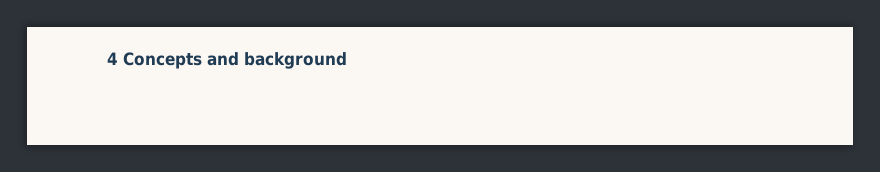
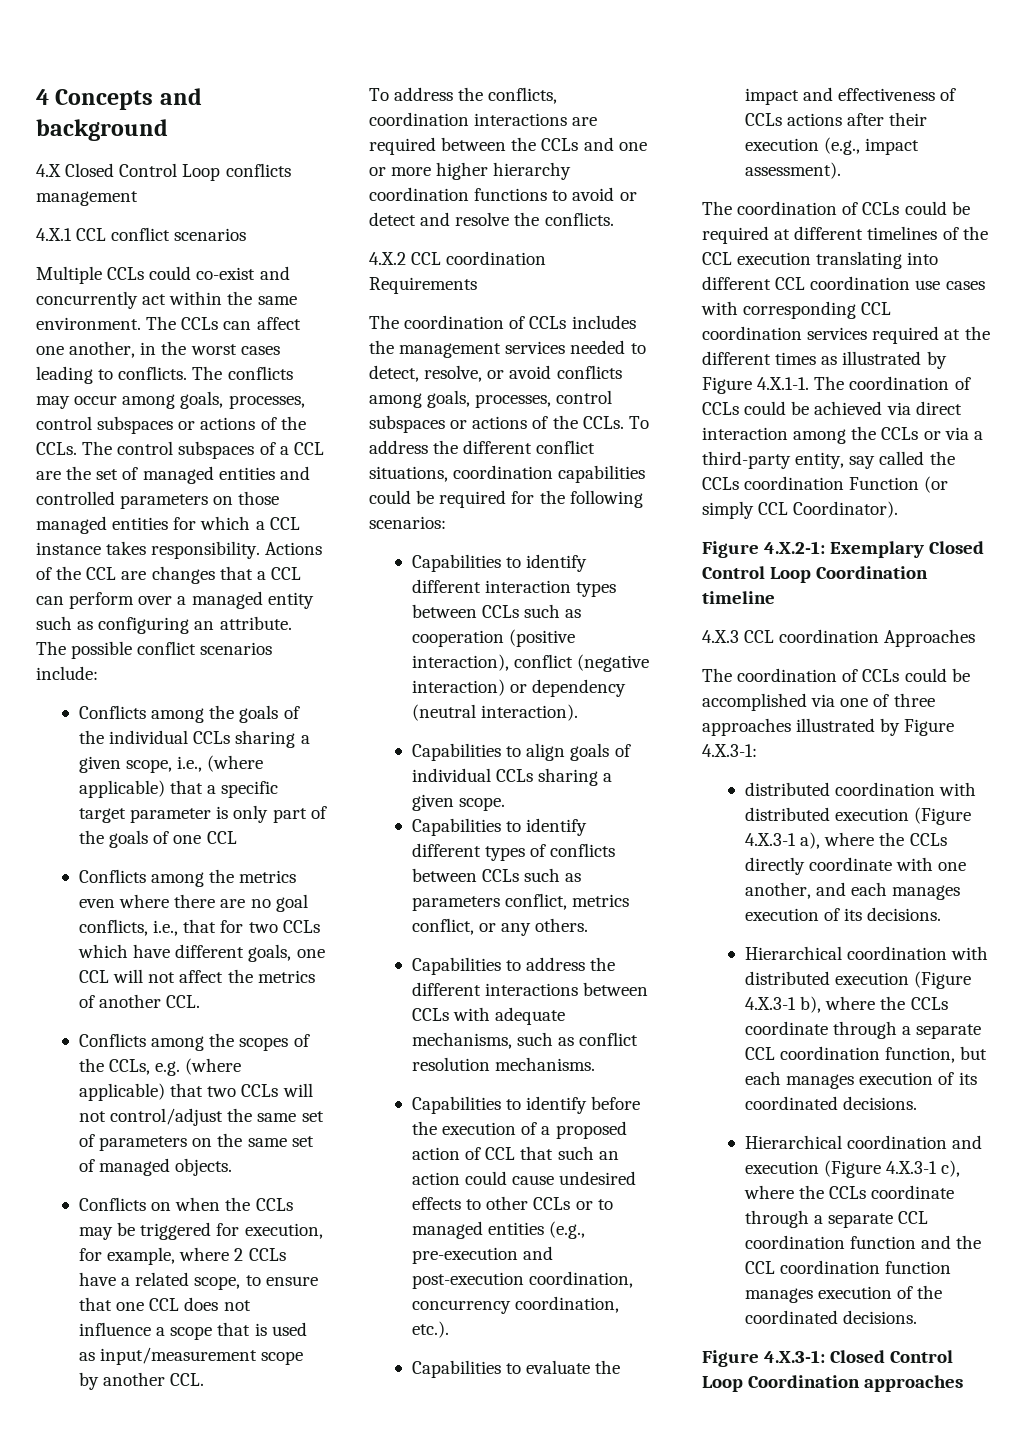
(347, 60) none -> [36,163,291,181] [36,191,138,206] [36,227,247,241] [36,266,290,284] [36,291,297,309] [36,316,301,330] [36,341,280,358] [36,366,293,384] [36,391,305,409] [36,416,306,434] [36,441,324,459] [36,466,310,484] [36,491,280,509] [36,516,300,534] [36,541,323,559] [36,566,301,584] [36,591,314,609] [36,616,292,634] [36,641,273,659] [36,666,98,680] [79,705,300,723] [79,730,310,748] [79,755,264,773] [79,780,279,798] [79,805,327,823] [79,830,237,848] [79,869,297,887] [79,894,308,912] [79,919,320,936] [78,944,325,962] [79,969,315,983] [79,994,201,1008] [79,1033,310,1051] [79,1058,242,1076] [79,1083,313,1101] [79,1108,324,1126] [79,1133,314,1151] [79,1158,233,1176] [79,1197,293,1211] [79,1222,323,1240] [79,1247,286,1265] [79,1272,318,1290] [79,1297,251,1311] [79,1322,307,1340] [79,1347,304,1365] [79,1372,205,1390] [369,87,558,104] [369,112,598,126] [369,137,647,155] [369,162,572,180] [369,187,637,201] [369,212,614,226] [369,251,547,265] [369,277,477,294] [369,315,636,329] [369,340,646,358] [369,365,622,382] [369,390,613,408] [369,415,649,433] [369,440,596,454] [369,465,646,483] [369,490,643,508] [369,516,446,529] [412,554,588,572] [412,579,617,597] [412,604,582,618] [412,629,576,647] [412,654,650,672] [412,679,627,697] [412,704,579,721] [412,743,631,761] [412,768,613,786] [412,794,506,811] [412,818,588,836] [412,843,616,861] [412,868,582,882] [412,893,630,911] [412,918,589,936] [412,957,616,975] [412,982,649,996] [412,1007,566,1025] [412,1032,639,1049] [412,1057,596,1071] [412,1096,641,1114] [412,1121,627,1139] [412,1146,619,1160] [412,1171,637,1185] [412,1196,613,1210] [412,1221,586,1239] [412,1246,554,1264] [412,1271,634,1289] [412,1296,620,1314] [412,1321,450,1338] [412,1360,621,1378] [745,87,957,105] [745,112,928,126] [745,137,920,155] [745,162,842,179] [702,201,970,215] [702,226,988,244] [702,251,939,269] [702,276,985,290] [701,301,892,319] [702,326,990,344] [702,351,947,369] [702,376,971,394] [702,401,962,415] [702,426,983,444] [702,451,955,469] [702,476,949,493] [702,501,899,519] [702,541,985,558] [702,566,929,583] [702,591,775,604] [702,629,976,647] [702,668,970,682] [702,693,935,711] [702,718,955,736] [702,744,757,757] [745,782,977,796] [745,807,972,825] [745,832,947,849] [745,857,967,875] [745,882,961,900] [745,907,942,921] [745,946,989,960] [745,971,972,989] [745,996,948,1013] [745,1021,982,1039] [745,1046,988,1063] [745,1071,977,1089] [745,1096,918,1110] [745,1135,983,1149] [745,1160,961,1178] [744,1185,955,1199] [745,1210,929,1228] [745,1235,982,1249] [745,1260,952,1274] [745,1285,943,1303] [745,1310,918,1324] [702,1350,954,1367] [702,1375,964,1392] // 4.X Closed Control Loop conflicts management // 4.X.1 CCL conflict scenarios // Multiple CCLs could co-exist and concurrently act within the same environment. The CCLs can affect one another, in the worst cases leading to conflicts. The conflicts may occur among goals, processes, control subspaces or actions of the CCLs. The control subspaces of a CCL are the set of managed entities and controlled parameters on those managed entities for which a CCL instance takes responsibility. Actions of the CCL are changes that a CCL can perform over a managed entity such as configuring an attribute. The possible conflict scenarios include: // Conflicts among the goals of the individual CCLs sharing a given scope, i.e., (where applicable) that a specific target parameter is only part of the goals of one CCL // Conflicts among the metrics even where there are no goal conflicts, i.e., that for two CCLs which have different goals, one CCL will not affect the metrics of another CCL. // Conflicts among the scopes of the CCLs, e.g. (where applicable) that two CCLs will not control/adjust the same set of parameters on the same set of managed objects. // Conflicts on when the CCLs may be triggered for execution, for example, where 2 CCLs have a related scope, to ensure that one CCL does not influence a scope that is used as input/measurement scope by another CCL. // To address the conflicts, coordination interactions are required between the CCLs and one or more higher hierarchy coordination functions to avoid or detect and resolve the conflicts. // 4.X.2 CCL coordination Requirements // The coordination of CCLs includes the management services needed to detect, resolve, or avoid conflicts among goals, processes, control subspaces or actions of the CCLs. To address the different conflict situations, coordination capabilities could be required for the following scenarios: // Capabilities to identify different interaction types between CCLs such as cooperation (positive interaction), conflict (negative interaction) or dependency (neutral interaction). // Capabilities to align goals of individual CCLs sharing a given scope. // Capabilities to identify different types of conflicts between CCLs such as parameters conflict, metrics conflict, or any others. // Capabilities to address the different interactions between CCLs with adequate mechanisms, such as conflict resolution mechanisms. // Capabilities to identify before the execution of a proposed action of CCL that such an action could cause undesired effects to other CCLs or to managed entities (e.g., pre-execution and post-execution coordination, concurrency coordination, etc.). // Capabilities to evaluate the impact and effectiveness of CCLs actions after their execution (e.g., impact assessment). // The coordination of CCLs could be required at different timelines of the CCL execution translating into different CCL coordination use cases with corresponding CCL coordination services required at the different times as illustrated by Figure 4.X.1-1. The coordination of CCLs could be achieved via direct interaction among the CCLs or via a third-party entity, say called the CCLs coordination Function (or simply CCL Coordinator). // Figure 4.X.2-1: Exemplary Closed Control Loop Coordination timeline // 4.X.3 CCL coordination Approaches // The coordination of CCLs could be accomplished via one of three approaches illustrated by Figure 4.X.3-1: // distributed coordination with distributed execution (Figure 4.X.3-1 a), where the CCLs directly coordinate with one another, and each manages execution of its decisions. // Hierarchical coordination with distributed execution (Figure 4.X.3-1 b), where the CCLs coordinate through a separate CCL coordination function, but each manages execution of its coordinated decisions. // Hierarchical coordination and execution (Figure 4.X.3-1 c), where the CCLs coordinate through a separate CCL coordination function and the CCL coordination function manages execution of the coordinated decisions. // Figure 4.X.3-1: Closed Control Loop Coordination approaches

